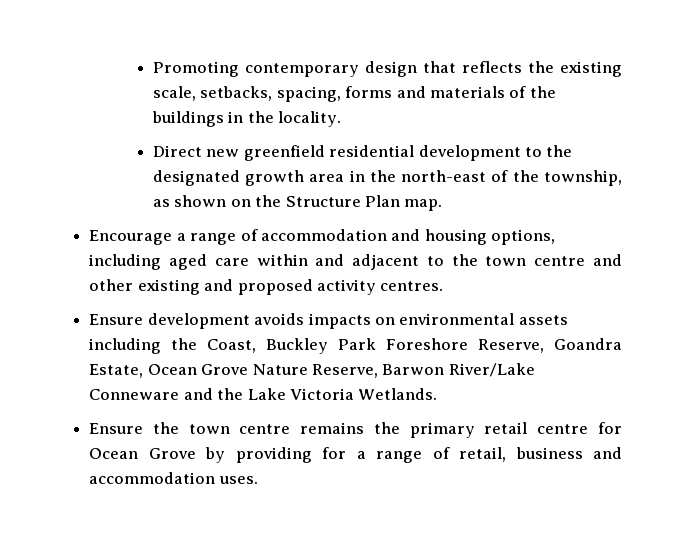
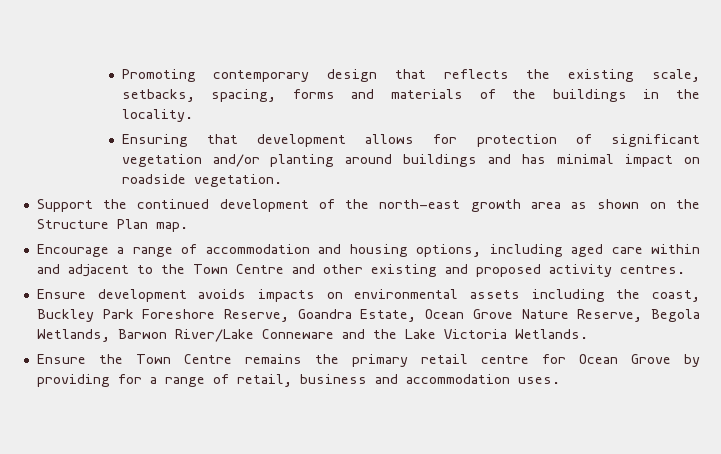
[152,145,573,161] [152,170,623,186] Direct new greenfield residential development to the designated growth area in the north-east of the township, -> [121,134,701,147] [121,154,700,167] [121,174,282,187] [36,199,561,212] Ensuring that development allows for protection of significant vegetation and/or planting around buildings and has minimal impact on roadside vegetation. // Support the continued development of the north-east growth area
[485,256,586,266] town centre -> [192,264,284,274] Town Centre
[207,339,257,353] Coast, -> [652,290,700,302] coast,
(378, 371) none -> [651,309,700,322] [36,329,110,342] Begola Wetlands,
[188,424,291,434] town centre -> [135,354,232,364] Town Centre

